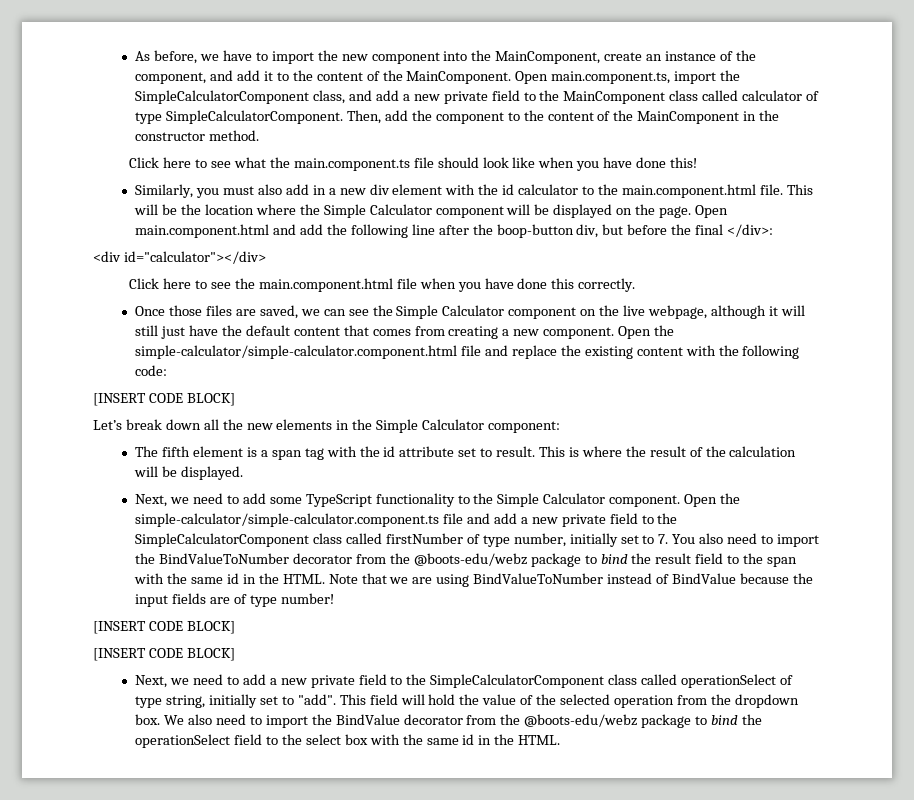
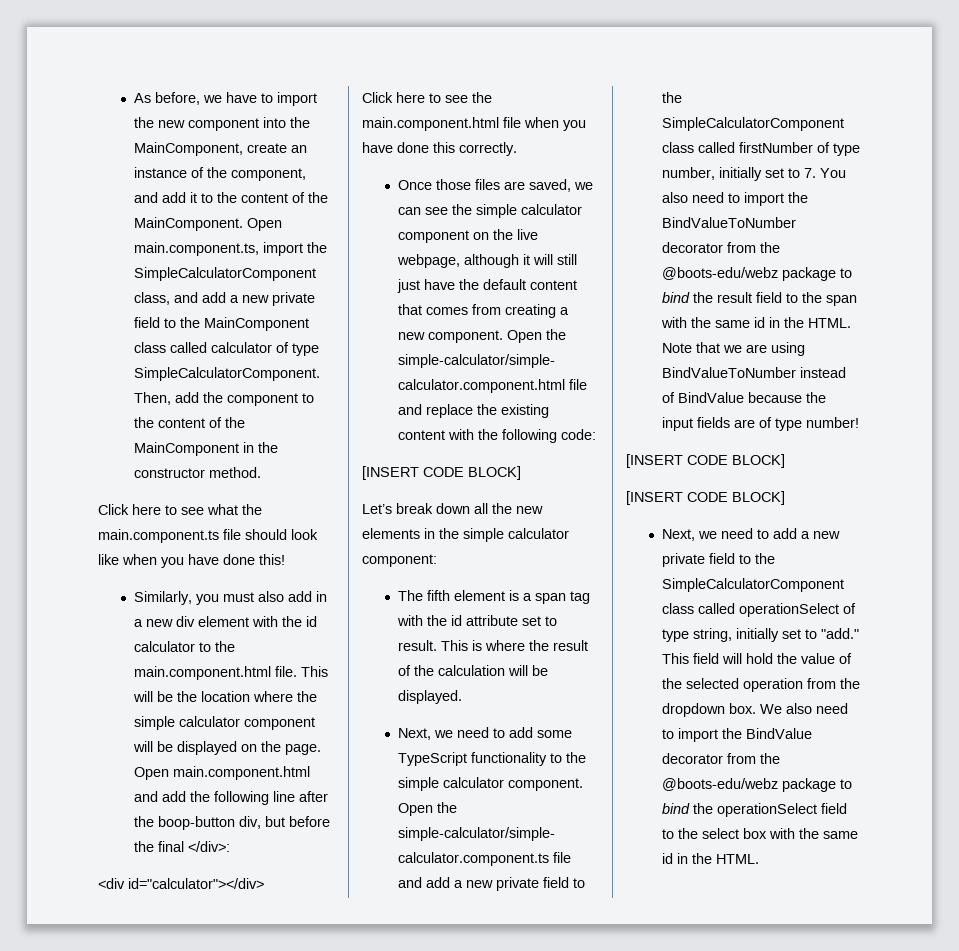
[323,204,432,218] Simple Calculator -> [134,716,241,730] simple calculator
[396,305,505,319] Simple Calculator -> [476,204,583,218] simple calculator
[376,419,485,433] Simple Calculator -> [463,528,569,542] simple calculator
[497,493,606,507] Simple Calculator -> [398,777,505,791] simple calculator
[297,694,336,705] "add". -> [821,628,860,639] "add."

